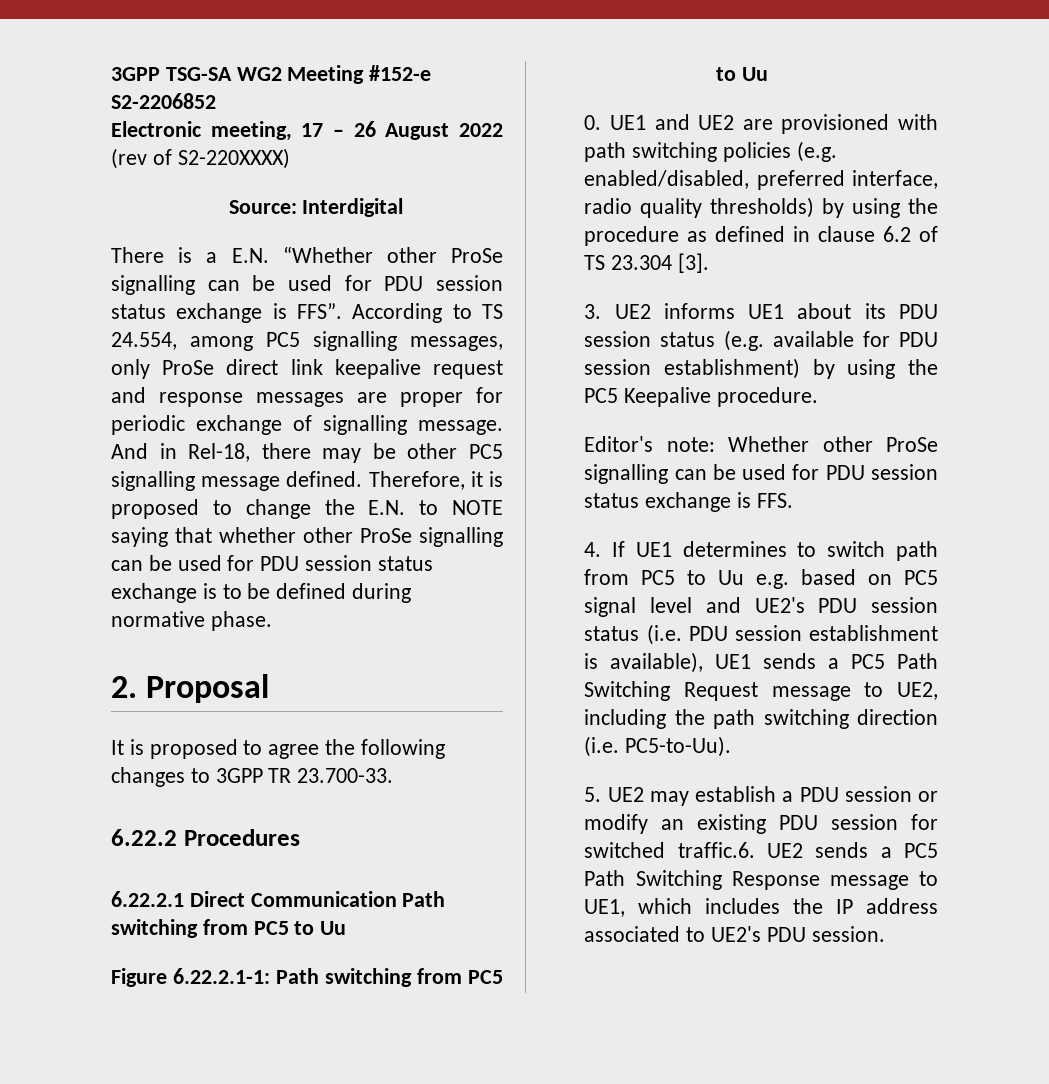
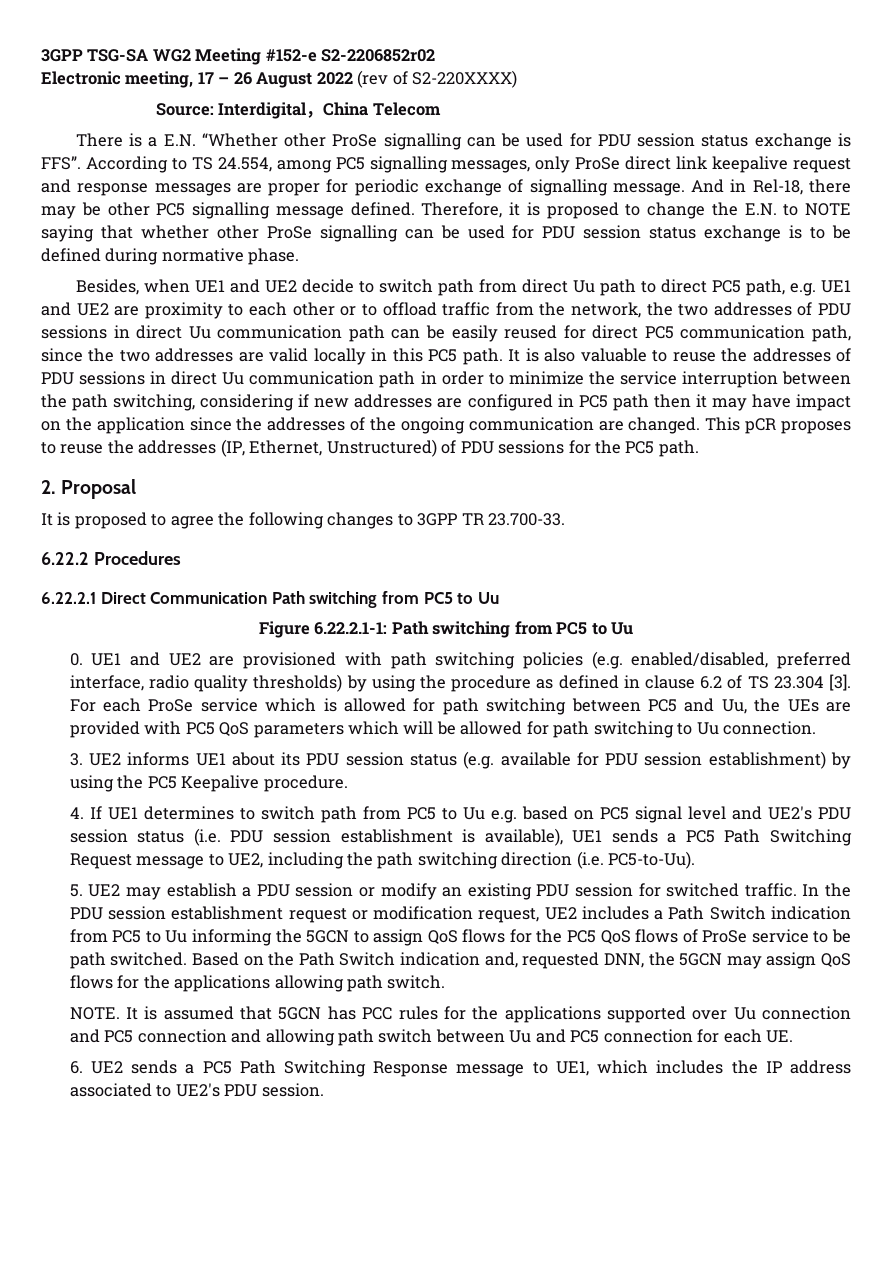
[111,93,216,109] S2-2206852 -> [321,49,436,62] S2-2206852r02
(404, 207) none -> [306,102,441,118] ，China Telecom
(272, 621) none -> [75,279,851,296] [41,302,851,319] [41,325,851,342] [41,348,852,365] [41,371,851,388] [41,394,851,411] [41,417,852,434] [41,439,699,457] // Besides, when UE1 and UE2 decide to switch path from direct Uu path to direct PC5 path, e.g. UE1 and UE2 are proximity to each other or to offload traffic from the network, the two addresses of PDU sessions in direct Uu communication path can be easily reused for direct PC5 communication path, since the two addresses are valid locally in this PC5 path. It is also valuable to reuse the addresses of PDU sessions in direct Uu communication path in order to minimize the service interruption between the path switching, considering if new addresses are configured in PC5 path then it may have impact on the application since the addresses of the ongoing communication are changed. This pCR proposes to reuse the addresses (IP, Ethernet, Unstructured) of PDU sessions for the PC5 path.
(710, 263) none -> [69,698,852,715] [69,721,817,738] For each ProSe service which is allowed for path switching between PC5 and Uu, the UEs are provided with PC5 QoS parameters which will be allowed for path switching to Uu connection.
[584,436,938,452] [584,464,939,484] [584,492,793,512] // Editor's note: Whether other ProSe signalling can be used for PDU session status exchange is FFS. -> (348, 783) none
[677,842,755,858] traffic.6. -> [744,883,851,897] [69,906,851,923] [69,929,852,946] [69,952,852,969] [69,975,446,992] [69,1006,852,1023] [69,1029,794,1046] [69,1061,83,1074] traffic. In the PDU session establishment request or modification request, UE2 includes a Path Switch indication from PC5 to Uu informing the 5GCN to assign QoS flows for the PC5 QoS flows of ProSe service to be path switched. Based on the Path Switch indication and, requested DNN, the 5GCN may assign QoS flows for the applications allowing path switch. // NOTE. It is assumed that 5GCN has PCC rules for the applications supported over Uu connection and PC5 connection and allowing path switch between Uu and PC5 connection for each UE. // 6.

